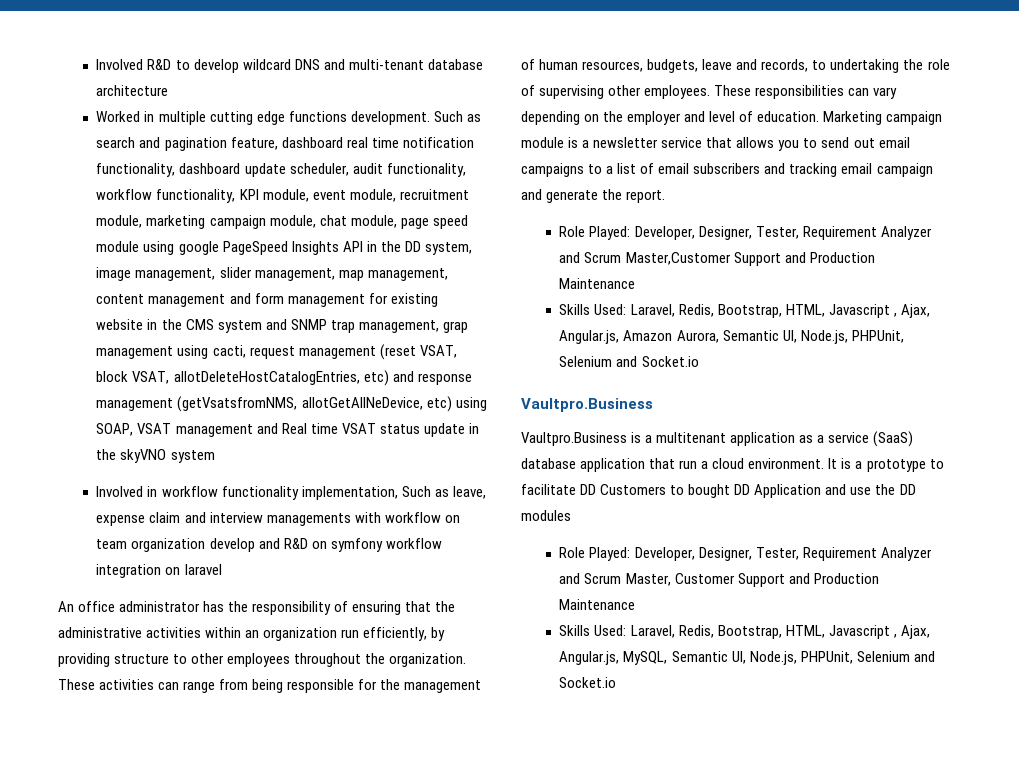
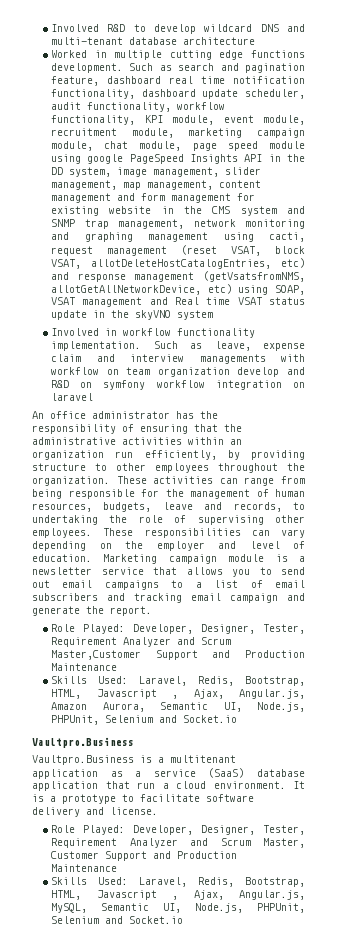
[442,321,468,333] grap -> [193,219,305,229] [51,232,133,242] network monitoring and graphing
[301,397,423,410] allotGetAllNeDevice, -> [51,285,202,295] allotGetAllNetworkDevice,
[301,486,398,500] implementation, -> [51,341,142,351] implementation.
[580,484,916,498] [521,510,571,521] DD Customers to bought DD Application and use the DD modules -> [206,794,254,802] [32,807,158,817] software delivery and license.

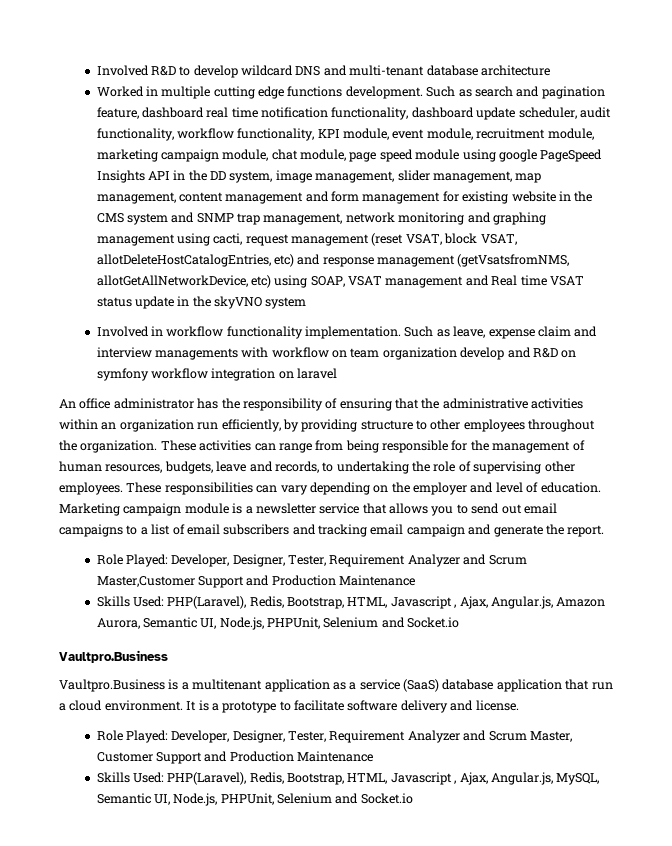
[139,676,188,686] Laravel, -> [167,596,247,609] PHP(Laravel),
[139,877,188,887] Laravel, -> [167,772,247,785] PHP(Laravel),

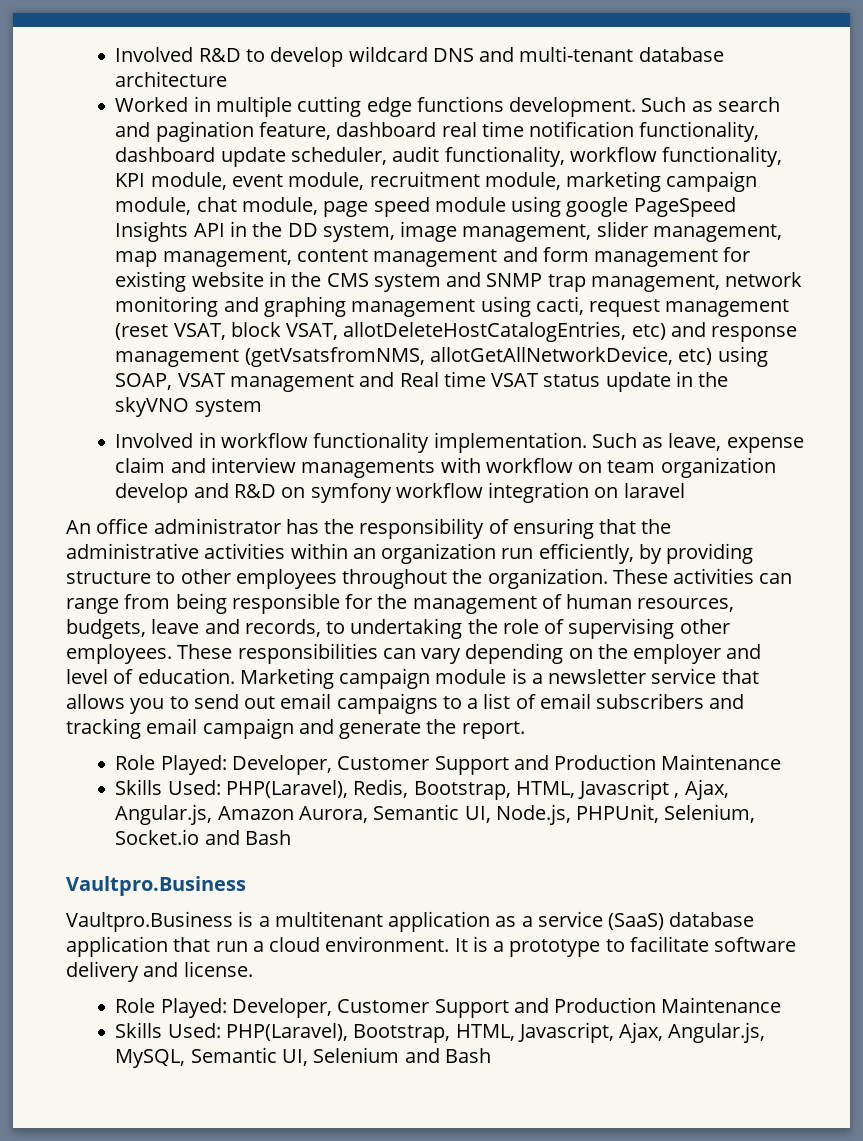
[232,554,527,567] [96,576,195,587] Designer, Tester, Requirement Analyzer and Scrum Master,Customer -> [337,756,430,770] Customer
[323,617,460,628] Selenium and Socket.io -> [664,804,756,823] [115,829,292,845] Selenium, Socket.io and Bash
[232,730,572,743] [96,751,373,764] [96,772,457,785] Designer, Tester, Requirement Analyzer and Scrum Master, Customer Support and Production Maintenance // Skills Used: PHP(Laravel), Redis, Bootstrap, HTML, Javascript , -> [337,997,782,1018] [115,1022,614,1043] Customer Support and Production Maintenance // Skills Used: PHP(Laravel), Bootstrap, HTML, Javascript,
[173,793,413,806] Node.js, PHPUnit, Selenium and Socket.io -> [313,1047,491,1063] Selenium and Bash

